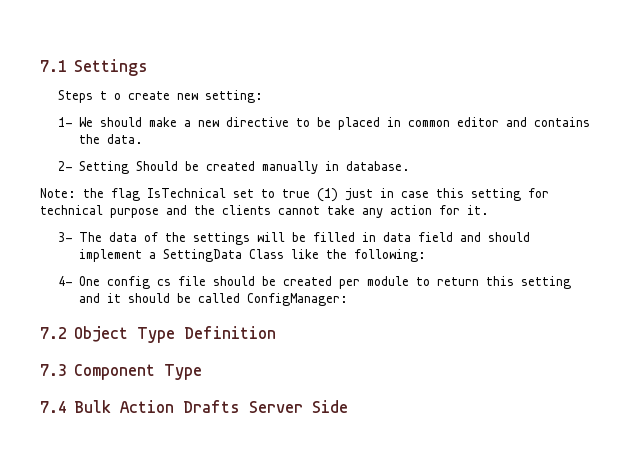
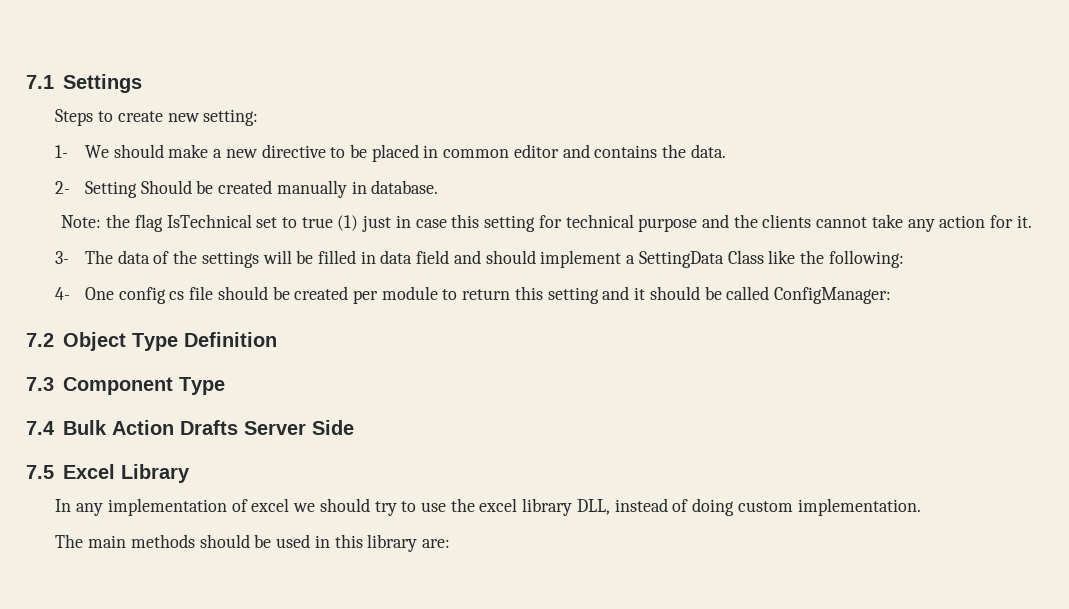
[99,91,121,100] t o -> [98,111,114,122] to
(348, 406) none -> [26,464,190,483] [55,498,921,516] [55,534,450,552] // 7.5 Excel Library // In any implementation of excel we should try to use the excel library DLL, instead of doing custom implementation. // The main methods should be used in this library are:

